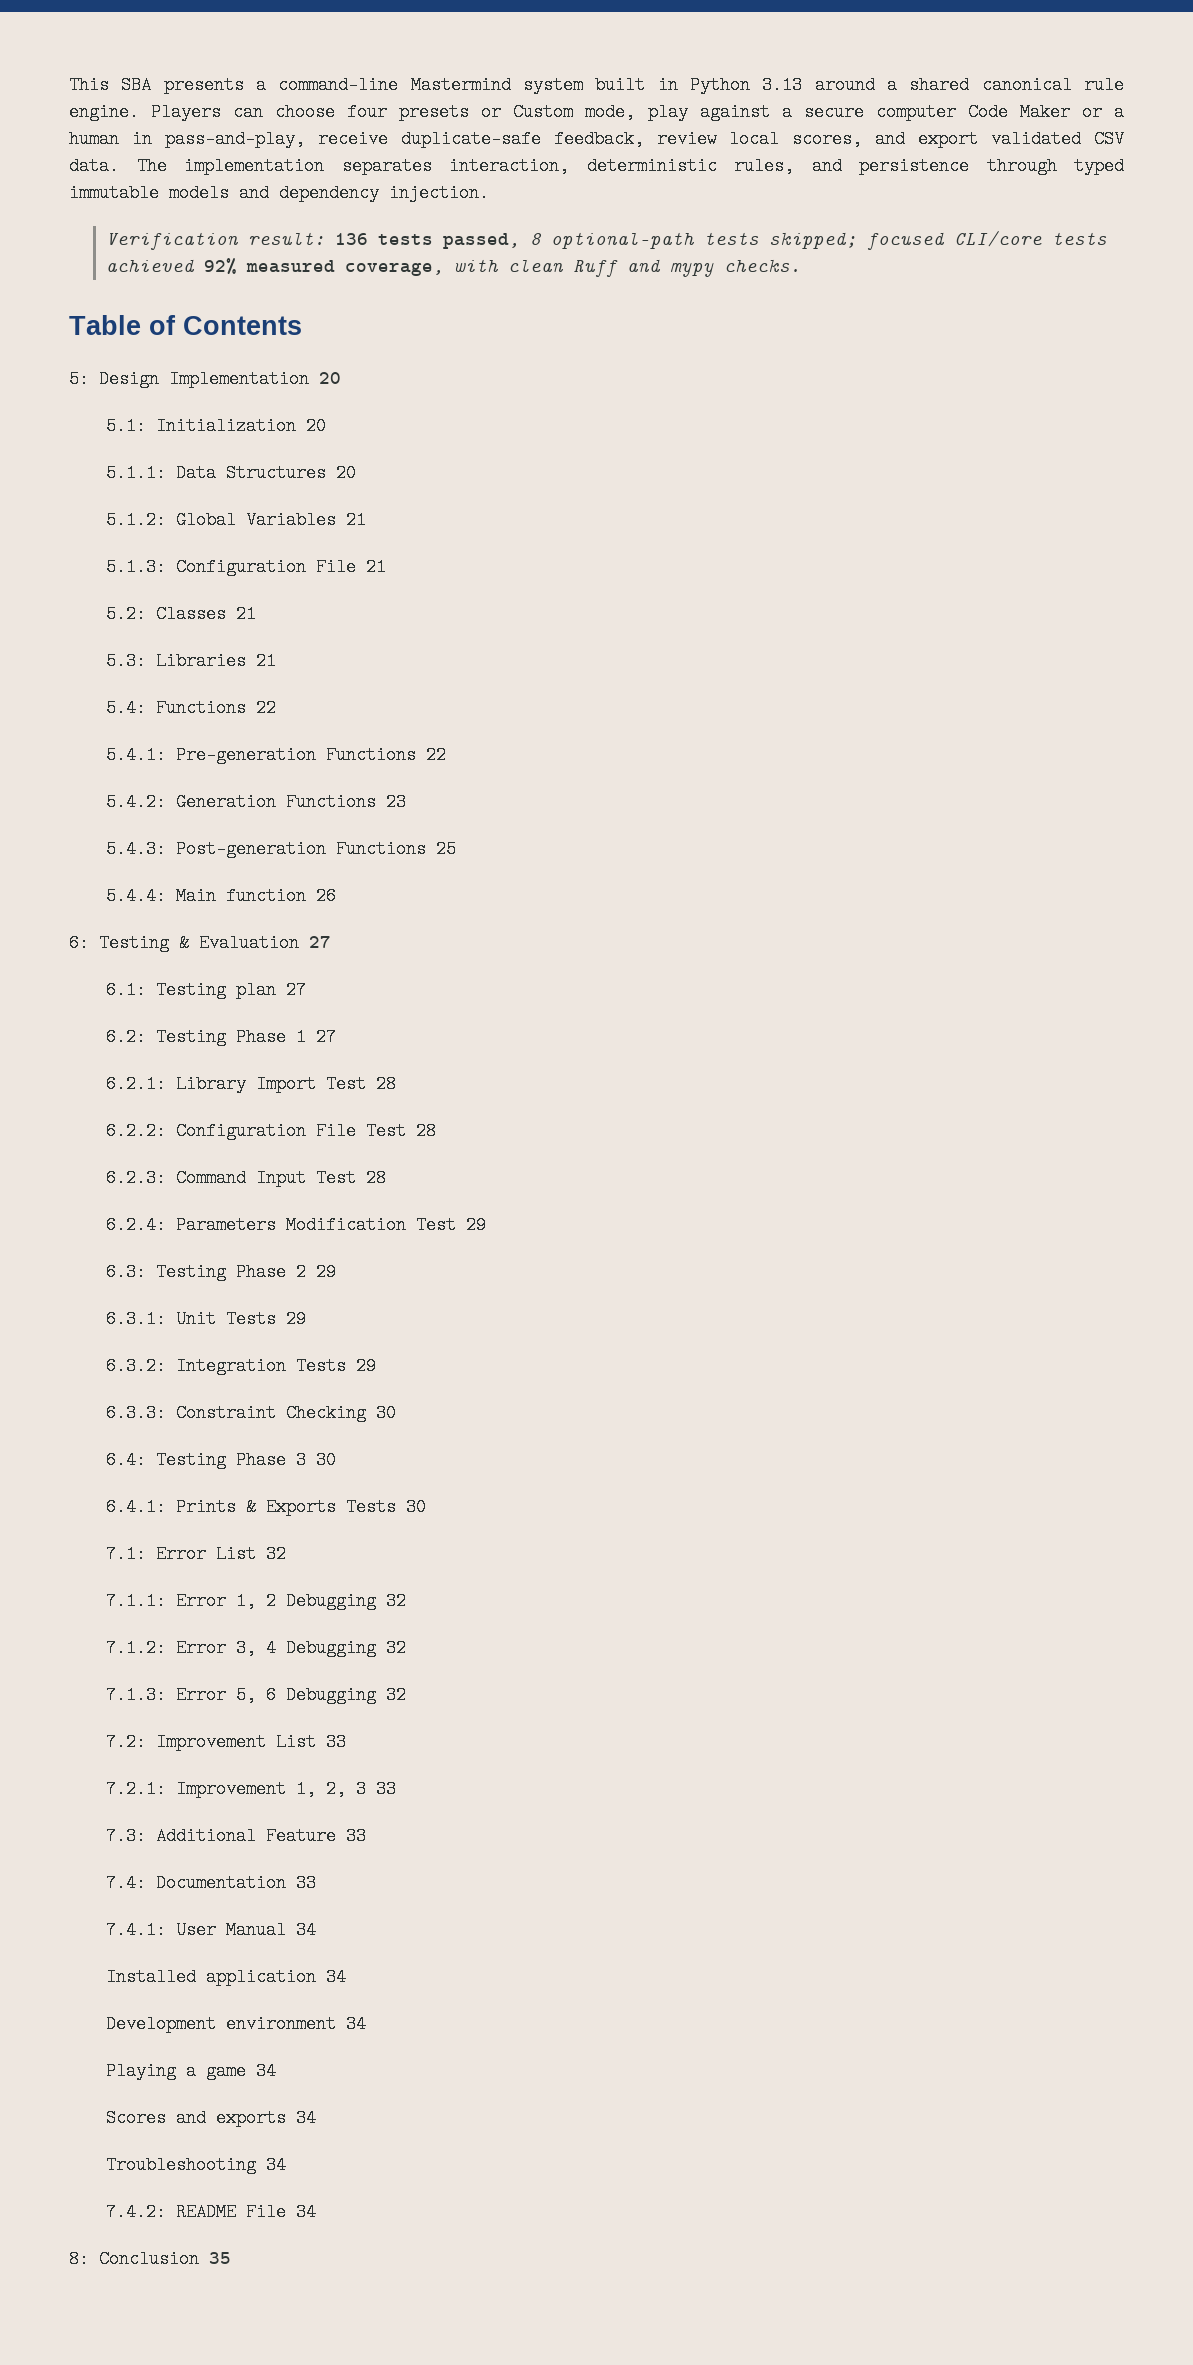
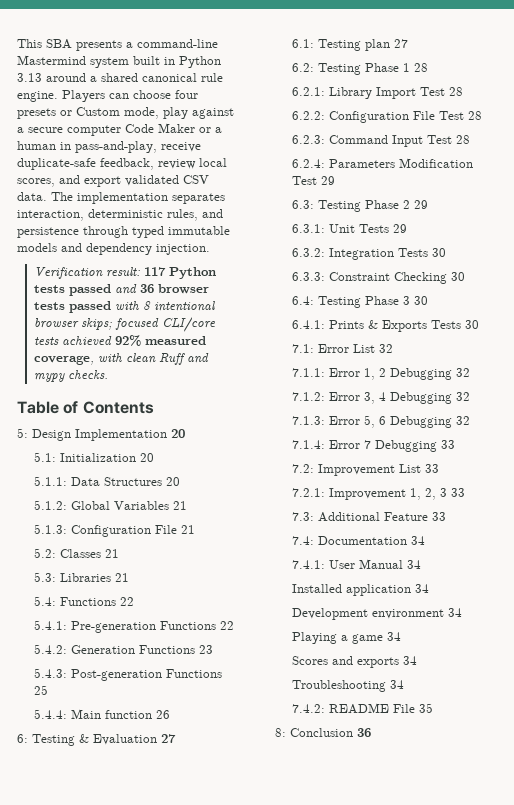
[335,231,858,249] 136 tests passed, 8 optional-path tests skipped; -> [144,267,217,279] [34,284,210,296] [34,301,216,313] [34,318,113,330] 117 Python tests passed and 36 browser tests passed with 8 intentional browser skips;
[316,1028,337,1046] 27 -> [414,63,429,72] 28
[356,1357,377,1375] 29 -> [432,248,447,257] 30
(407, 1695) none -> [292,440,456,452] // 7.1.4: Error 7 Debugging 33
[296,1874,317,1892] 33 -> [411,536,426,545] 34
[296,2203,317,2221] 34 -> [419,703,434,713] 35
[209,2252,231,2264] 35 -> [357,728,371,737] 36

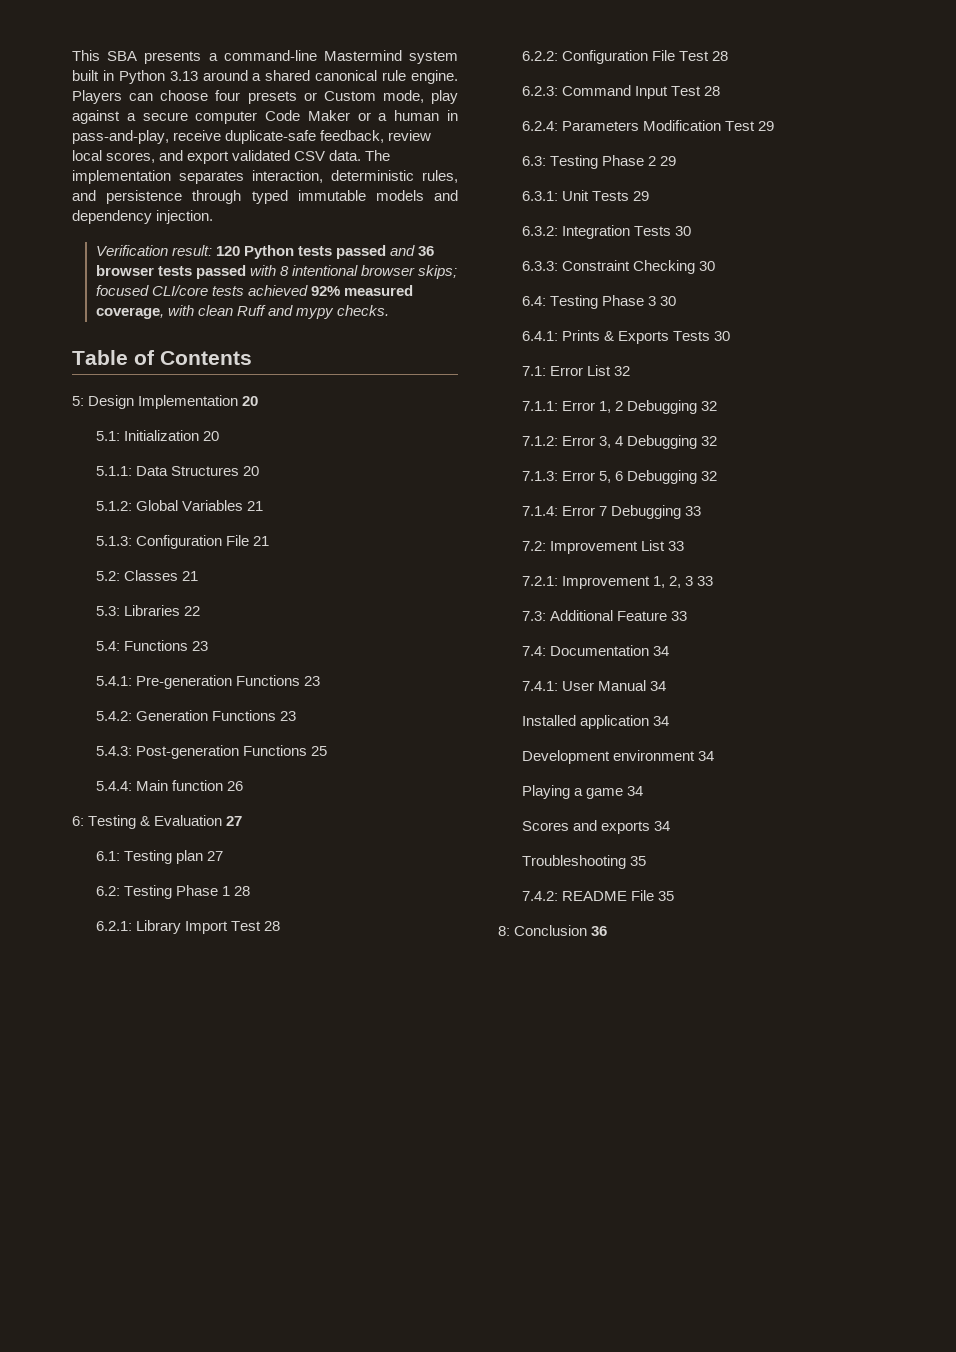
[144,267,167,276] 117 -> [215,246,240,256] 120
[115,573,130,582] 21 -> [183,606,200,616] 22
[120,597,135,606] 22 -> [191,641,208,651] 23
[220,621,235,630] 22 -> [303,676,320,686] 23
[390,680,405,689] 34 -> [629,856,646,866] 35

